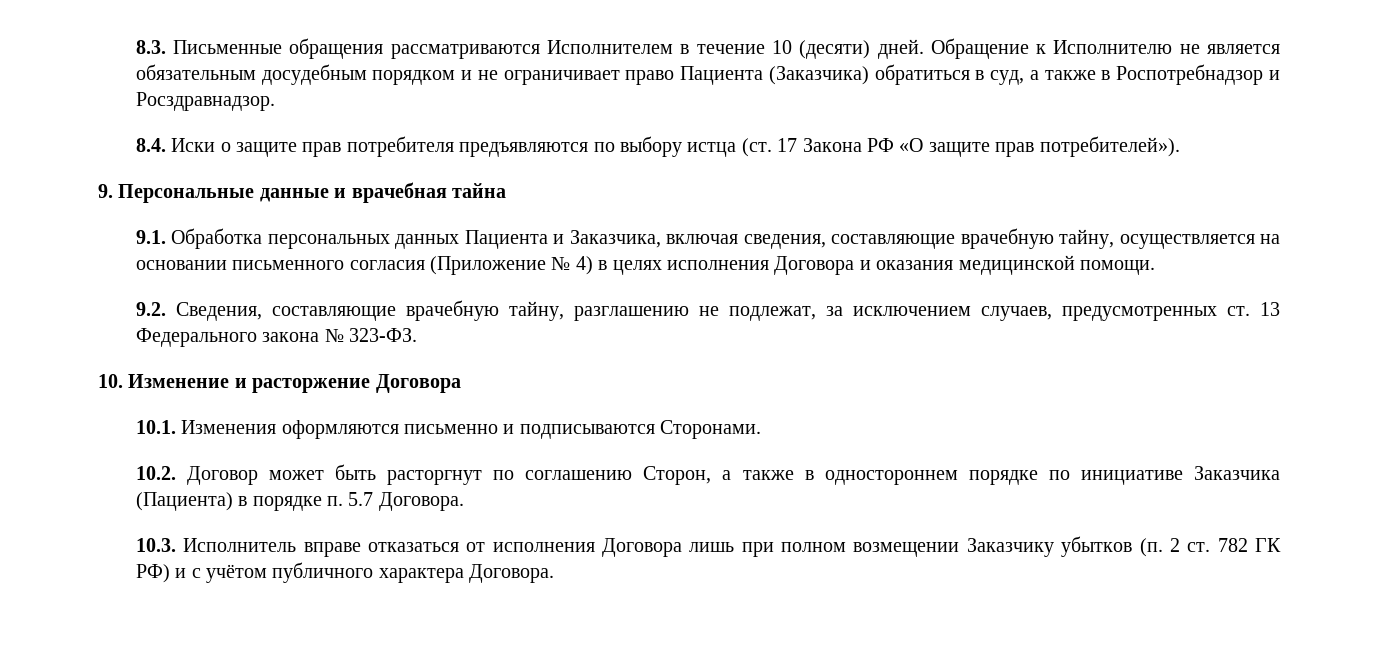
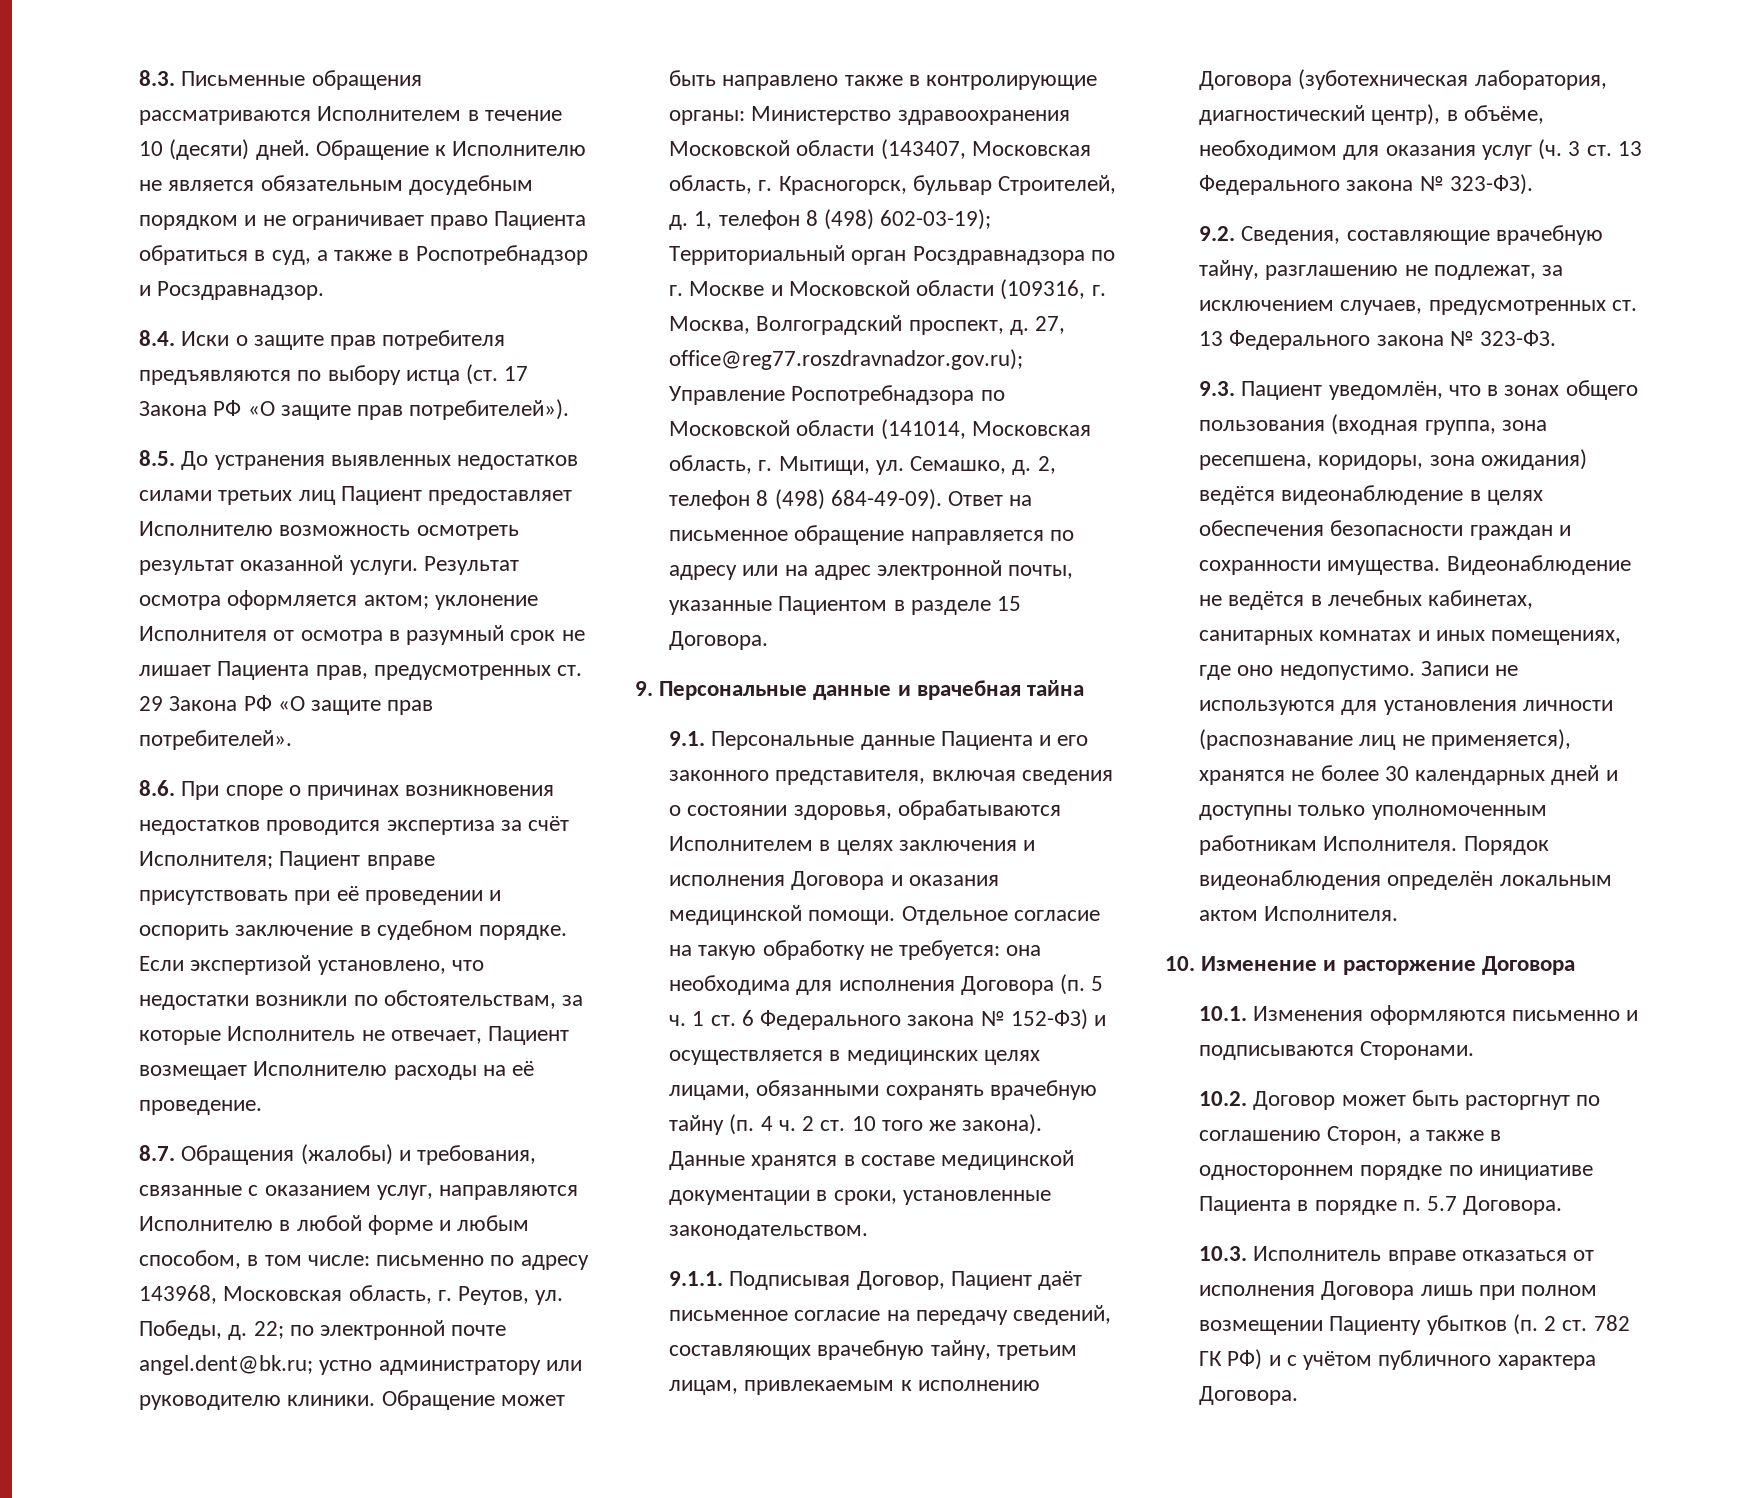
[768,66,869,85] (Заказчика) -> (587, 220) none
(1180, 146) none -> [139,450,579,470] [139,486,573,505] [139,521,519,540] [139,555,519,575] [139,590,538,610] [139,625,585,645] [139,661,583,680] [139,695,434,715] [139,730,293,750] [139,780,555,800] [139,816,570,835] [139,851,435,870] [139,886,502,905] [139,920,568,940] [139,955,484,975] [139,990,584,1010] [139,1026,570,1045] [139,1061,535,1080] [139,1100,263,1115] [139,1144,537,1165] [139,1185,579,1200] [139,1215,530,1235] [139,1250,589,1270] [139,1285,564,1305] [139,1320,507,1340] [139,1355,582,1375] [139,1390,565,1410] [669,70,1098,90] [669,106,1070,125] [669,139,1091,160] [669,175,1117,195] [669,209,992,230] [669,245,1115,265] [669,279,1106,300] [669,315,1066,335] [669,349,1024,370] [669,385,1005,405] [669,419,1091,440] [669,455,1056,475] [669,489,1033,510] [669,525,1074,545] [669,560,1074,580] [669,596,1022,615] [669,631,769,650] // 8.5. До устранения выявленных недостатков силами третьих лиц Пациент предоставляет Исполнителю возможность осмотреть результат оказанной услуги. Результат осмотра оформляется актом; уклонение Исполнителя от осмотра в разумный срок не лишает Пациента прав, предусмотренных ст. 29 Закона РФ «О защите прав потребителей». // 8.6. При споре о причинах возникновения недостатков проводится экспертиза за счёт Исполнителя; Пациент вправе присутствовать при её проведении и оспорить заключение в судебном порядке. Если экспертизой установлено, что недостатки возникли по обстоятельствам, за которые Исполнитель не отвечает, Пациент возмещает Исполнителю расходы на её проведение. // 8.7. Обращения (жалобы) и требования, связанные с оказанием услуг, направляются Исполнителю в любой форме и любым способом, в том числе: письменно по адресу 143968, Московская область, г. Реутов, ул. Победы, д. 22; по электронной почте angel.dent@bk.ru; устно администратору или руководителю клиники. Обращение может быть направлено также в контролирующие органы: Министерство здравоохранения Московской области (143407, Московская область, г. Красногорск, бульвар Строителей, д. 1, телефон 8 (498) 602-03-19); Территориальный орган Росздравнадзора по г. Москве и Московской области (109316, г. Москва, Волгоградский проспект, д. 27, office@reg77.roszdravnadzor.gov.ru); Управление Роспотребнадзора по Московской области (141014, Московская область, г. Мытищи, ул. Семашко, д. 2, телефон 8 (498) 684-49-09). Ответ на письменное обращение направляется по адресу или на адрес электронной почты, указанные Пациентом в разделе 15 Договора.
[171,228,1280,249] [135,256,662,275] Обработка персональных данных Пациента и Заказчика, включая сведения, составляющие врачебную тайну, осуществляется на основании письменного согласия (Приложение № 4) в целях -> [711,731,1089,750] [669,770,1113,785] [669,800,1061,820] [669,836,1036,855] Персональные данные Пациента и его законного представителя, включая сведения о состоянии здоровья, обрабатываются Исполнителем в целях заключения и
(1156, 267) none -> [901,906,1100,925] [669,940,1042,960] [669,974,1104,995] [669,1009,1106,1030] [669,1050,1040,1065] [669,1080,1097,1100] [669,1114,1043,1135] [669,1150,1075,1170] [669,1190,1051,1205] [669,1225,869,1240] [669,1271,1083,1290] [669,1305,1112,1325] [669,1340,1077,1360] [669,1380,1040,1395] [1199,69,1607,90] [1199,104,1544,125] [1199,139,1642,160] [1199,174,1533,195] Отдельное согласие на такую обработку не требуется: она необходима для исполнения Договора (п. 5 ч. 1 ст. 6 Федерального закона № 152-ФЗ) и осуществляется в медицинских целях лицами, обязанными сохранять врачебную тайну (п. 4 ч. 2 ст. 10 того же закона). Данные хранятся в составе медицинской документации в сроки, установленные законодательством. // 9.1.1. Подписывая Договор, Пациент даёт письменное согласие на передачу сведений, составляющих врачебную тайну, третьим лицам, привлекаемым к исполнению Договора (зуботехническая лаборатория, диагностический центр), в объёме, необходимом для оказания услуг (ч. 3 ст. 13 Федерального закона № 323-ФЗ).
(418, 335) none -> [1199,380,1638,400] [1199,414,1547,435] [1199,449,1587,470] [1199,485,1543,505] [1199,520,1571,540] [1199,555,1631,575] [1199,590,1534,610] [1199,630,1622,645] [1199,661,1519,680] [1199,700,1613,715] [1199,729,1571,750] [1199,765,1618,785] [1199,805,1547,820] [1199,835,1549,855] [1199,870,1612,890] [1199,906,1399,921] // 9.3. Пациент уведомлён, что в зонах общего пользования (входная группа, зона ресепшена, коридоры, зона ожидания) ведётся видеонаблюдение в целях обеспечения безопасности граждан и сохранности имущества. Видеонаблюдение не ведётся в лечебных кабинетах, санитарных комнатах и иных помещениях, где оно недопустимо. Записи не используются для установления личности (распознавание лиц не применяется), хранятся не более 30 календарных дней и доступны только уполномоченным работникам Исполнителя. Порядок видеонаблюдения определён локальным актом Исполнителя.
[1194,466,1281,480] [135,492,233,511] Заказчика (Пациента) -> [1199,1196,1292,1215] Пациента
[966,538,1054,557] Заказчику -> [1329,1316,1422,1335] Пациенту

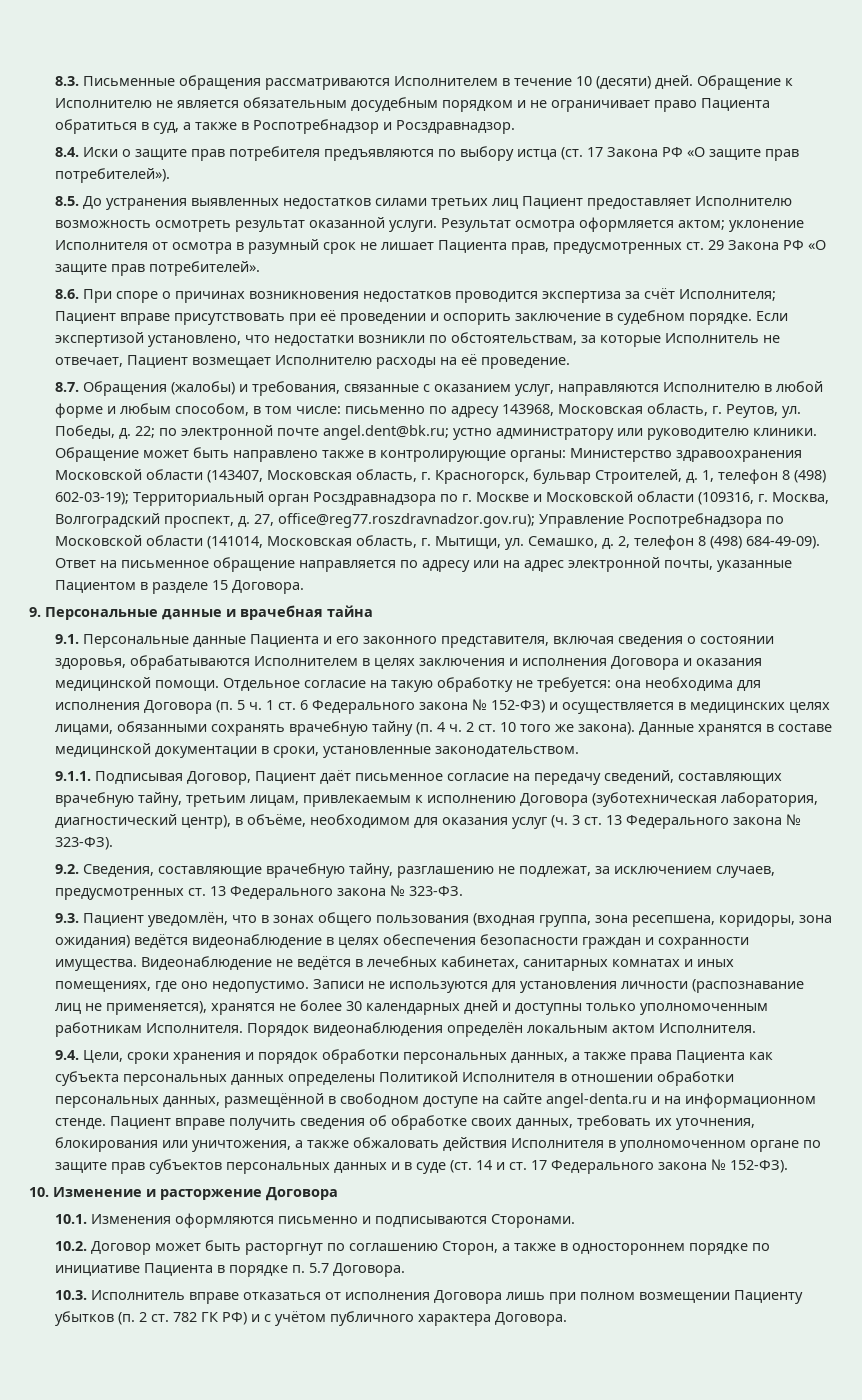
(1399, 913) none -> [54,1049,773,1064] [54,1071,734,1086] [54,1093,816,1108] [54,1115,755,1130] [54,1137,821,1152] [54,1159,788,1174] // 9.4. Цели, сроки хранения и порядок обработки персональных данных, а также права Пациента как субъекта персональных данных определены Политикой Исполнителя в отношении обработки персональных данных, размещённой в свободном доступе на сайте angel-denta.ru и на информационном стенде. Пациент вправе получить сведения об обработке своих данных, требовать их уточнения, блокирования или уничтожения, а также обжаловать действия Исполнителя в уполномоченном органе по защите прав субъектов персональных данных и в суде (ст. 14 и ст. 17 Федерального закона № 152-ФЗ).

